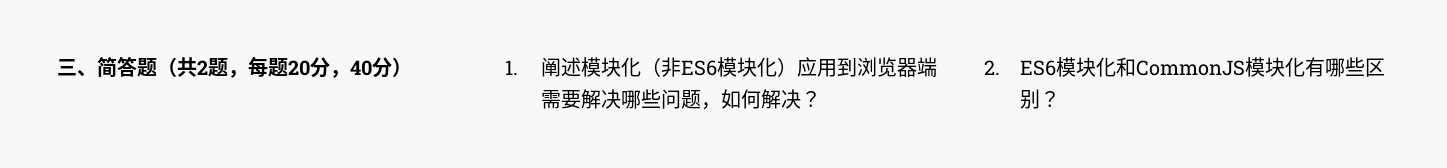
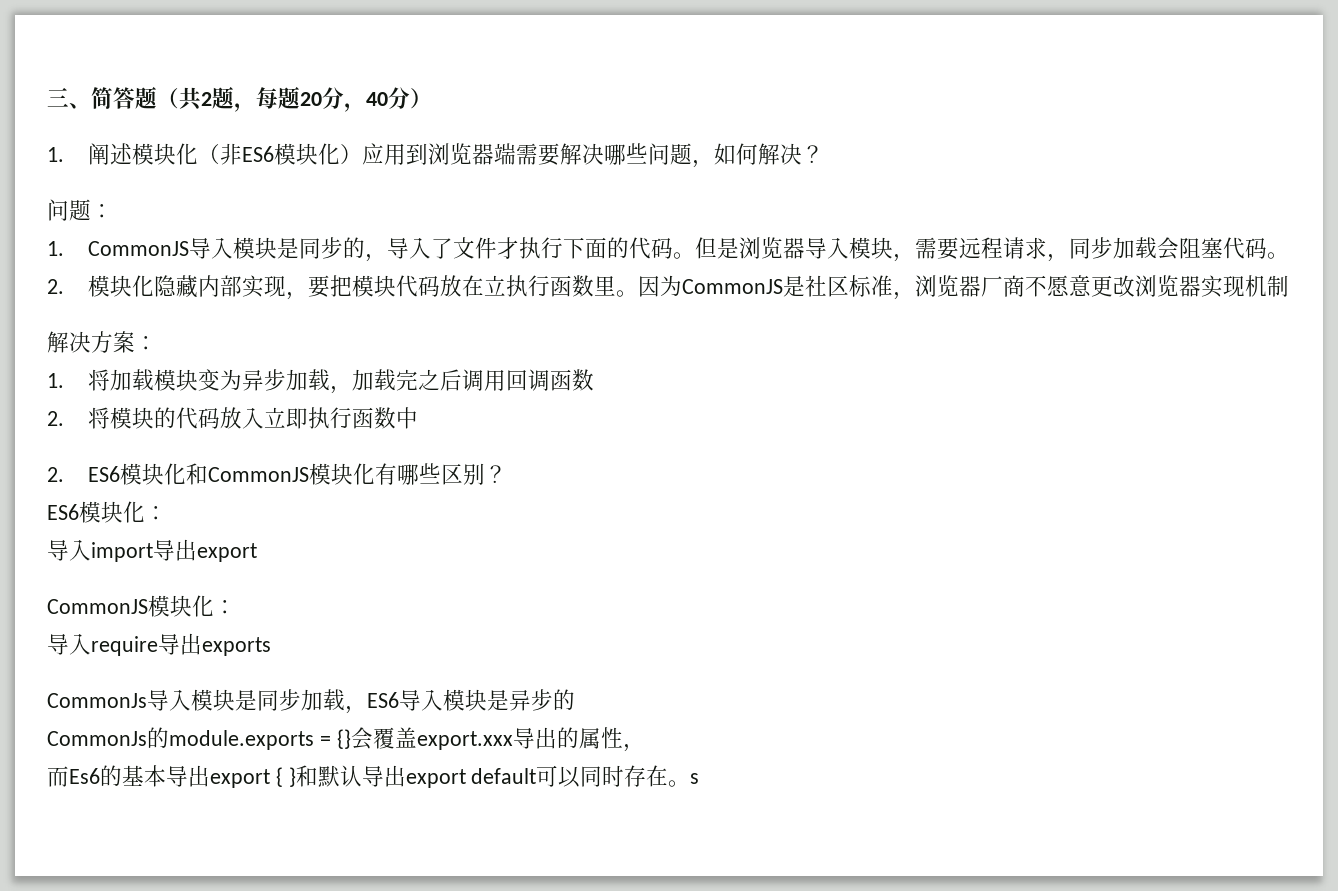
(821, 99) none -> [47,199,113,221] [47,237,1290,262] [47,275,1290,300] [47,331,157,353] [47,369,595,394] [47,407,419,429] // 问题： // 1. CommonJS导入模块是同步的，导入了文件才执行下面的代码。但是浏览器导入模块，需要远程请求，同步加载会阻塞代码。 // 2.模块化隐藏内部实现，要把模块代码放在立执行函数里。因为CommonJS是社区标准，浏览器厂商不愿意更改浏览器实现机制 // 解决方案： // 1.将加载模块变为异步加载，加载完之后调用回调函数 // 2.将模块的代码放入立即执行函数中
(1060, 99) none -> [47,501,167,523] [47,539,257,562] [47,595,236,617] [47,633,271,656] [47,689,575,714] [47,727,645,752] [47,765,700,788] // ES6模块化： // 导入import导出export // CommonJS模块化： // 导入require导出exports // CommonJs导入模块是同步加载，ES6导入模块是异步的 // CommonJs的module.exports = {}会覆盖export.xxx导出的属性， // 而Es6的基本导出export { }和默认导出export default可以同时存在。s

